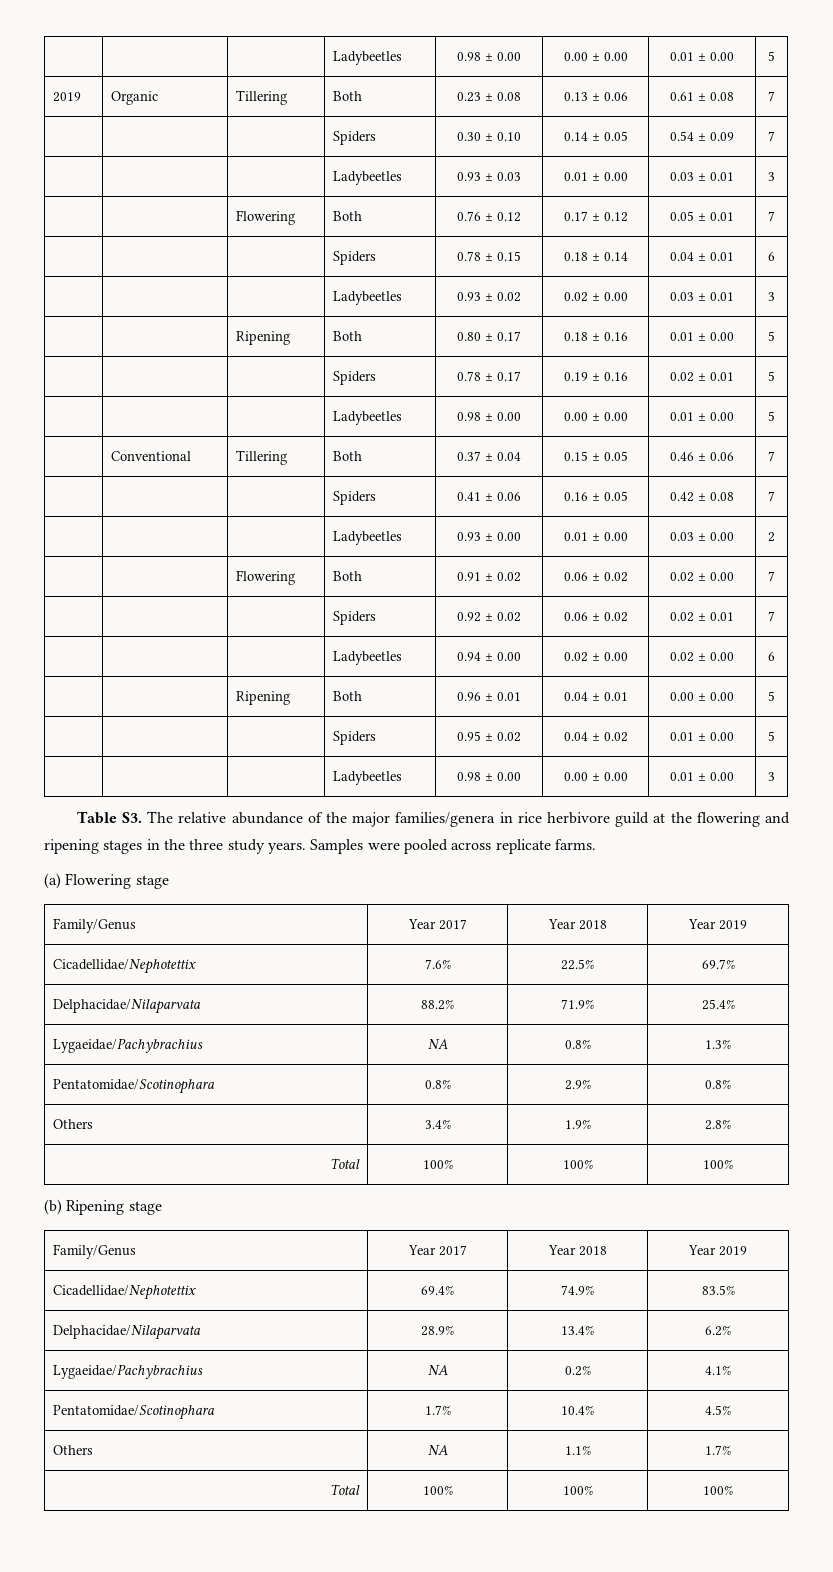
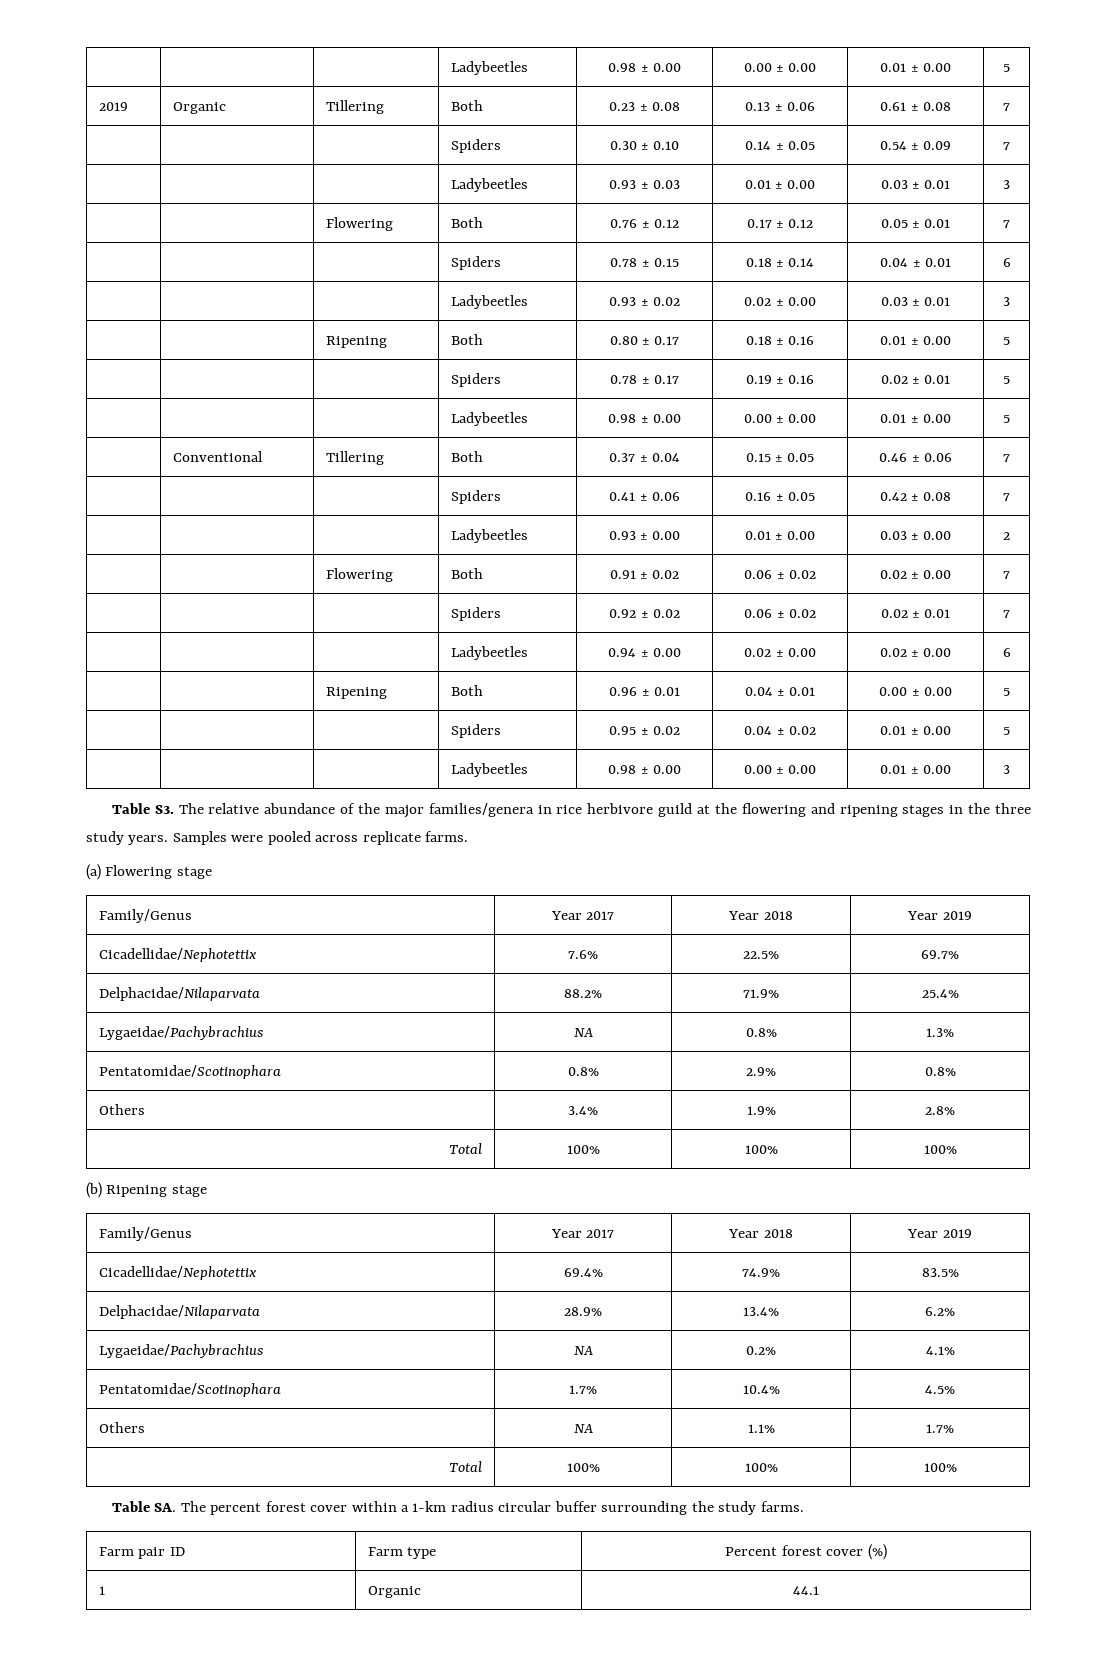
(733, 1490) none -> [111,1501,804,1515] [98,1547,185,1559] [367,1547,437,1559] [725,1544,887,1560] [98,1586,105,1595] [367,1586,421,1598] [793,1586,819,1595] // Table SA. The percent forest cover within a 1-km radius circular buffer surrounding the study farms. // Farm pair ID | Farm type | Percent forest cover (%) // 1 | Organic | 44.1

